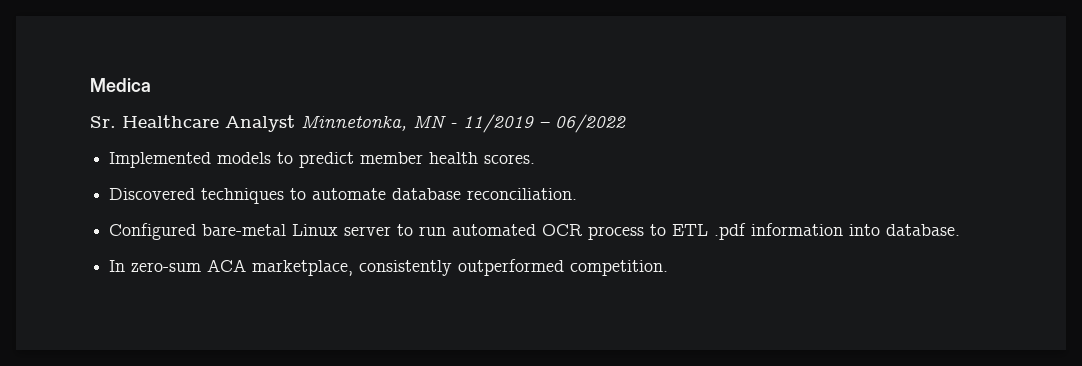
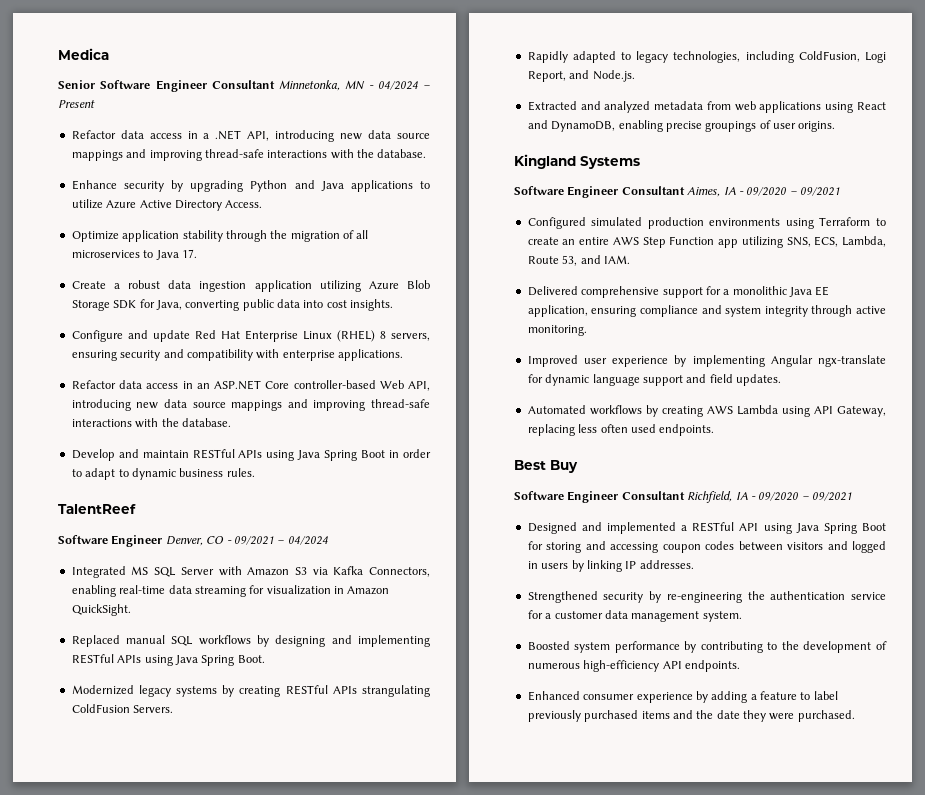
[90,114,626,133] [109,152,536,168] [109,188,578,204] [109,223,961,240] [109,259,669,276] Sr. Healthcare Analyst Minnetonka, MN - 11/2019 – 06/2022 // Implemented models to predict member health scores. // Discovered techniques to automate database reconciliation. // Configured bare-metal Linux server to run automated OCR process to ETL .pdf information into database. // In zero-sum ACA marketplace, consistently outperformed competition. -> [58,80,430,92] [58,100,95,108] [71,130,431,142] [71,149,427,161] [71,180,430,192] [71,199,263,211] [71,230,369,242] [71,249,197,260] [71,280,430,292] [71,299,394,311] [71,330,430,342] [71,349,403,361] [71,380,430,391] [71,399,430,411] [71,418,231,428] [71,449,432,461] [71,468,255,480] [58,504,136,514] [58,535,328,547] [71,566,431,578] [71,585,390,597] [71,604,131,616] [71,635,430,647] [71,654,265,666] [71,685,430,697] [71,704,174,713] [527,51,886,63] [527,70,635,82] [527,101,886,113] [527,120,836,132] [514,154,640,169] [514,186,840,198] [527,217,886,229] [527,236,886,248] [527,255,630,266] [527,286,830,298] [527,305,886,317] [527,325,587,336] [527,355,886,367] [527,374,781,386] [527,405,886,417] [527,424,715,436] [514,460,578,473] [514,491,852,503] [527,522,886,534] [527,541,886,553] [527,560,694,572] [527,591,886,603] [527,610,742,622] [527,641,887,653] [527,660,740,672] [527,691,838,703] [527,710,855,722] Senior Software Engineer Consultant Minnetonka, MN - 04/2024 – Present // Refactor data access in a .NET API, introducing new data source mappings and improving thread-safe interactions with the database. // Enhance security by upgrading Python and Java applications to utilize Azure Active Directory Access. // Optimize application stability through the migration of all microservices to Java 17. // Create a robust data ingestion application utilizing Azure Blob Storage SDK for Java, converting public data into cost insights. // Configure and update Red Hat Enterprise Linux (RHEL) 8 servers, ensuring security and compatibility with enterprise applications. // Refactor data access in an ASP.NET Core controller-based Web API, introducing new data source mappings and improving thread-safe interactions with the database. // Develop and maintain RESTful APIs using Java Spring Boot in order to adapt to dynamic business rules. // TalentReef // Software Engineer Denver, CO - 09/2021 – 04/2024 // Integrated MS SQL Server with Amazon S3 via Kafka Connectors, enabling real-time data streaming for visualization in Amazon QuickSight. // Replaced manual SQL workflows by designing and implementing RESTful APIs using Java Spring Boot. // Modernized legacy systems by creating RESTful APIs strangulating ColdFusion Servers. // Rapidly adapted to legacy technologies, including ColdFusion, Logi Report, and Node.js. // Extracted and analyzed metadata from web applications using React and DynamoDB, enabling precise groupings of user origins. // Kingland Systems // Software Engineer Consultant Aimes, IA - 09/2020 – 09/2021 // Configured simulated production environments using Terraform to create an entire AWS Step Function app utilizing SNS, ECS, Lambda, Route 53, and IAM. // Delivered comprehensive support for a monolithic Java EE application, ensuring compliance and system integrity through active monitoring. // Improved user experience by implementing Angular ngx-translate for dynamic language support and field updates. // Automated workflows by creating AWS Lambda using API Gateway, replacing less often used endpoints. // Best Buy // Software Engineer Consultant Richfield, IA - 09/2020 – 09/2021 // Designed and implemented a RESTful API using Java Spring Boot for storing and accessing coupon codes between visitors and logged in users by linking IP addresses. // Strengthened security by re-engineering the authentication service for a customer data management system. // Boosted system performance by contributing to the development of numerous high-efficiency API endpoints. // Enhanced consumer experience by adding a feature to label previously purchased items and the date they were purchased.

